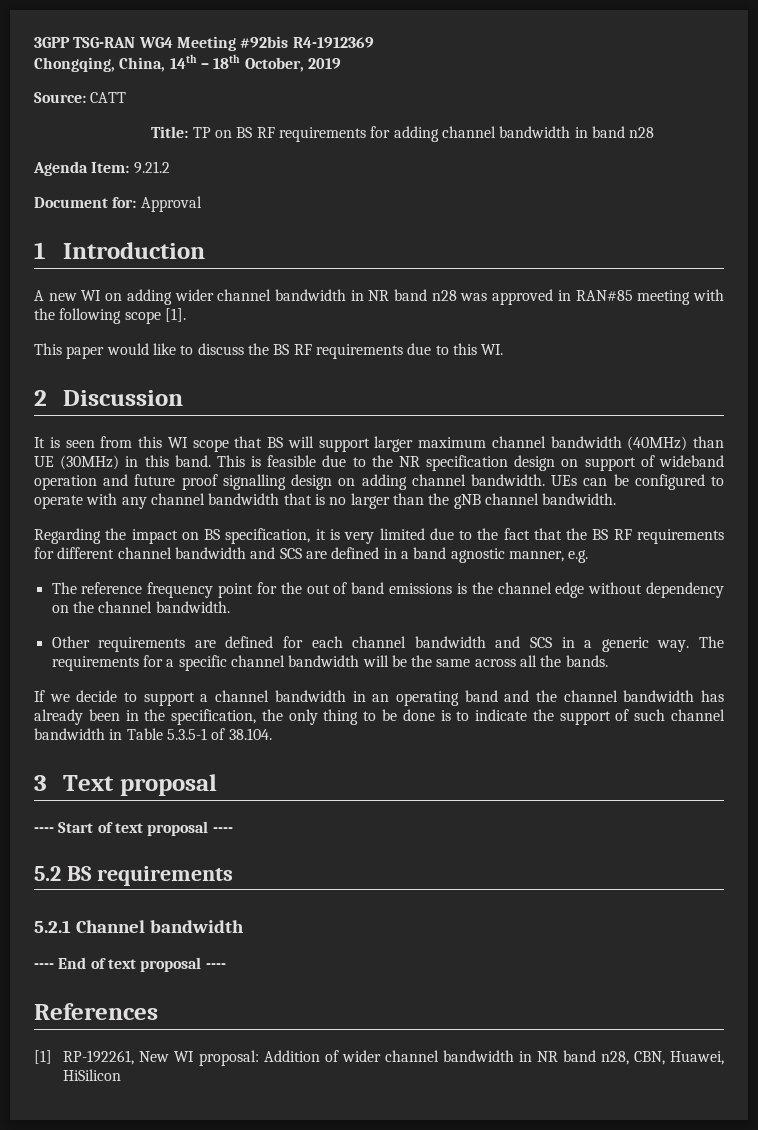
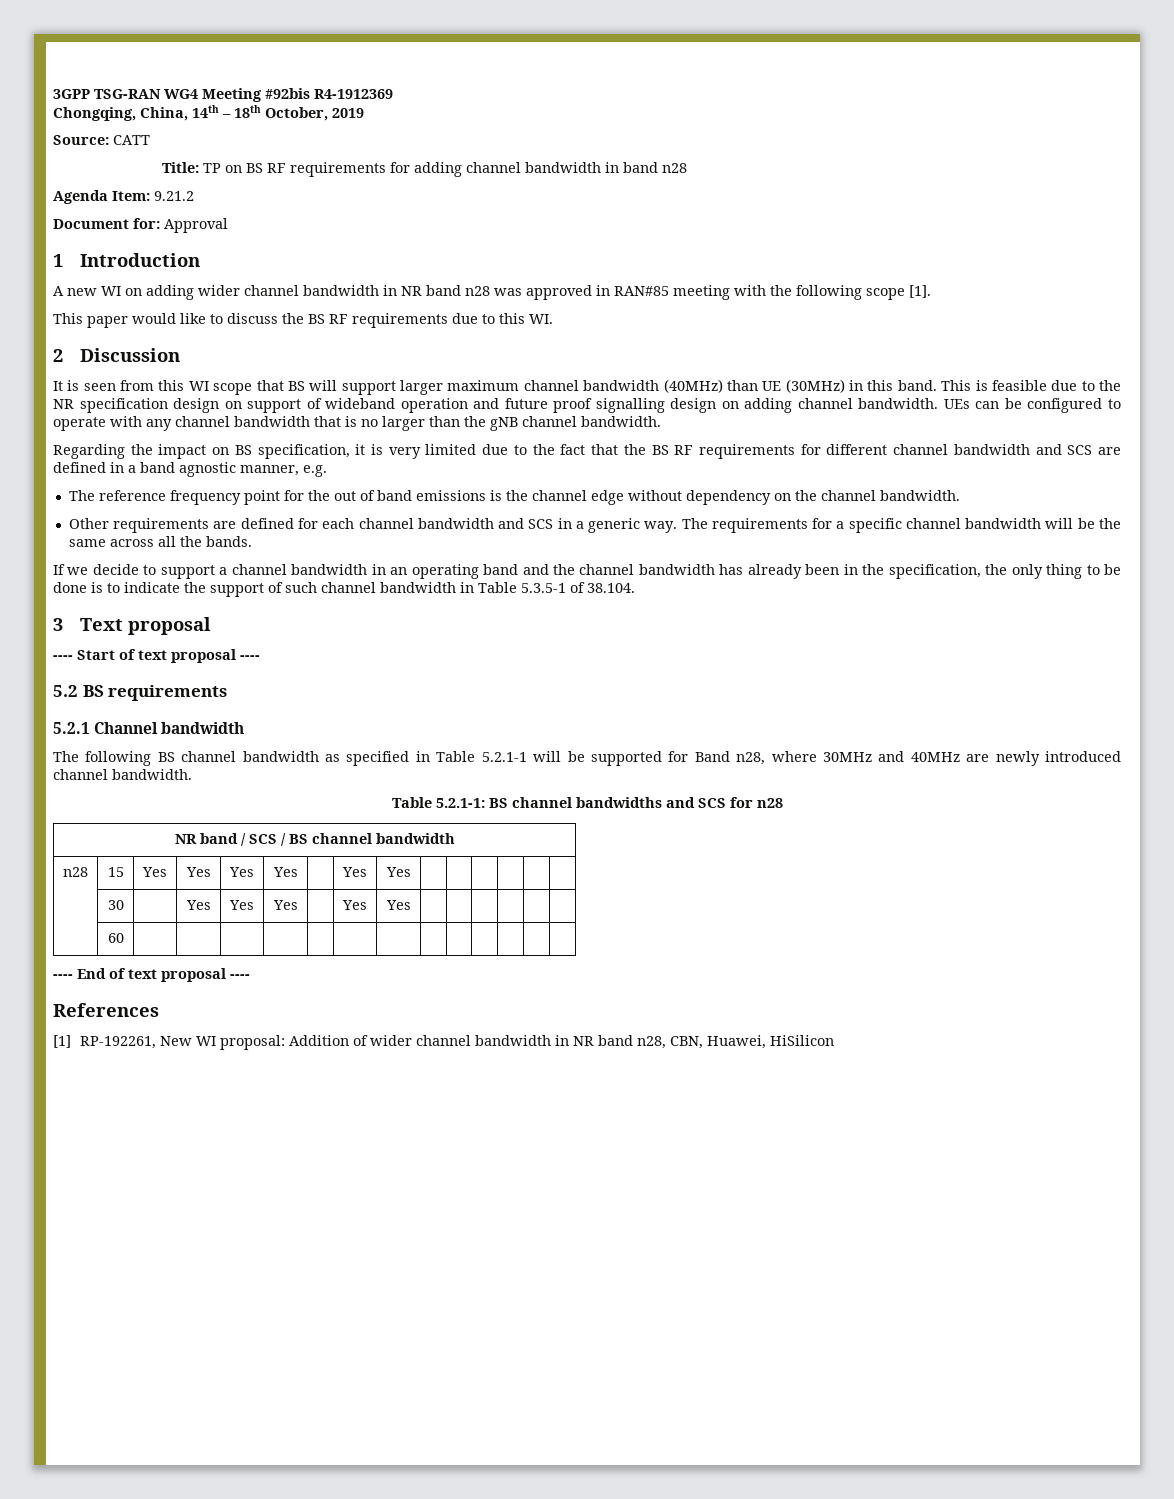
(244, 926) none -> [53,751,1121,766] [53,769,192,780] [391,797,783,808] [174,833,455,846] [63,867,88,877] [107,867,124,877] [142,867,167,877] [185,867,211,877] [229,867,254,877] [272,867,298,877] [342,867,367,877] [385,867,411,877] [107,900,124,910] [185,900,211,910] [229,900,254,910] [272,900,298,910] [342,900,367,910] [385,900,411,910] [107,933,124,943] // The following BS channel bandwidth as specified in Table 5.2.1-1 will be supported for Band n28, where 30MHz and 40MHz are newly introduced channel bandwidth. // Table 5.2.1-1: BS channel bandwidths and SCS for n28 // NR band / SCS / BS channel bandwidth // n28 | 15 | Yes | Yes | Yes | Yes | | Yes | Yes | | | | | | // | 30 | | Yes | Yes | Yes | | Yes | Yes | | | | | | // | 60 | | | | | | | | | | | | |

